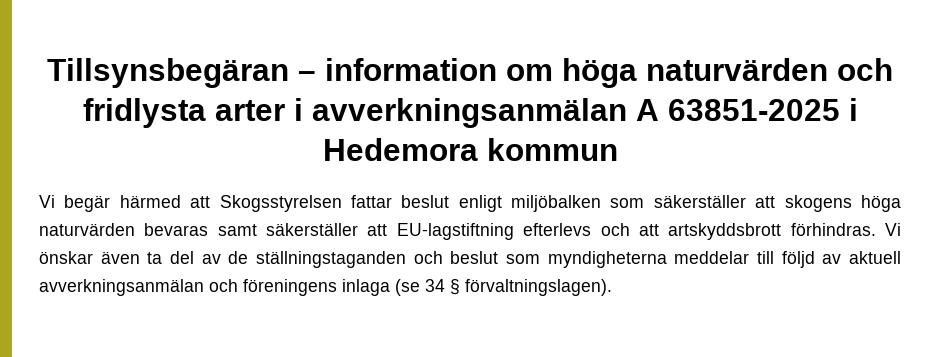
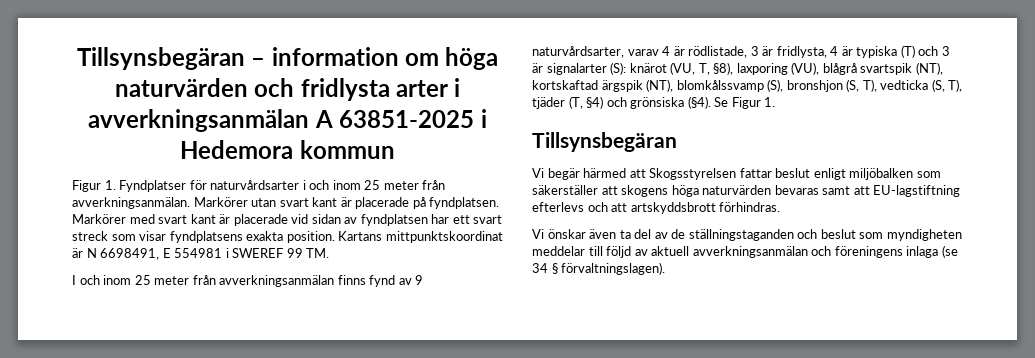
(618, 149) none -> [72,180,446,192] [72,197,500,209] [72,214,503,226] [72,231,503,243] [72,248,330,260] [72,275,424,287] [532,45,950,58] [532,62,943,75] [532,79,963,92] [532,96,776,109] [532,132,677,152] // Figur 1. Fyndplatser för naturvårdsarter i och inom 25 meter från avverkningsanmälan. Markörer utan svart kant är placerade på fyndplatsen. Markörer med svart kant är placerade vid sidan av fyndplatsen har ett svart streck som visar fyndplatsens exakta position. Kartans mittpunktskoordinat är N 6698491, E 554981 i SWEREF 99 TM. // I och inom 25 meter från avverkningsanmälan finns fynd av 9 naturvårdsarter, varav 4 är rödlistade, 3 är fridlysta, 4 är typiska (T) och 3 är signalarter (S): knärot (VU, T, §8), laxporing (VU), blågrå svartspik (NT), kortskaftad ärgspik (NT), blomkålssvamp (S), bronshjon (S, T), vedticka (S, T), tjäder (T, §4) och grönsiska (§4). Se Figur 1. // Tillsynsbegäran
[266,223,359,236] säkerställer -> (851, 190) none
(876, 229) none -> (781, 207) //
[547,251,667,268] myndigheterna -> [886,229,962,241] myndigheten

